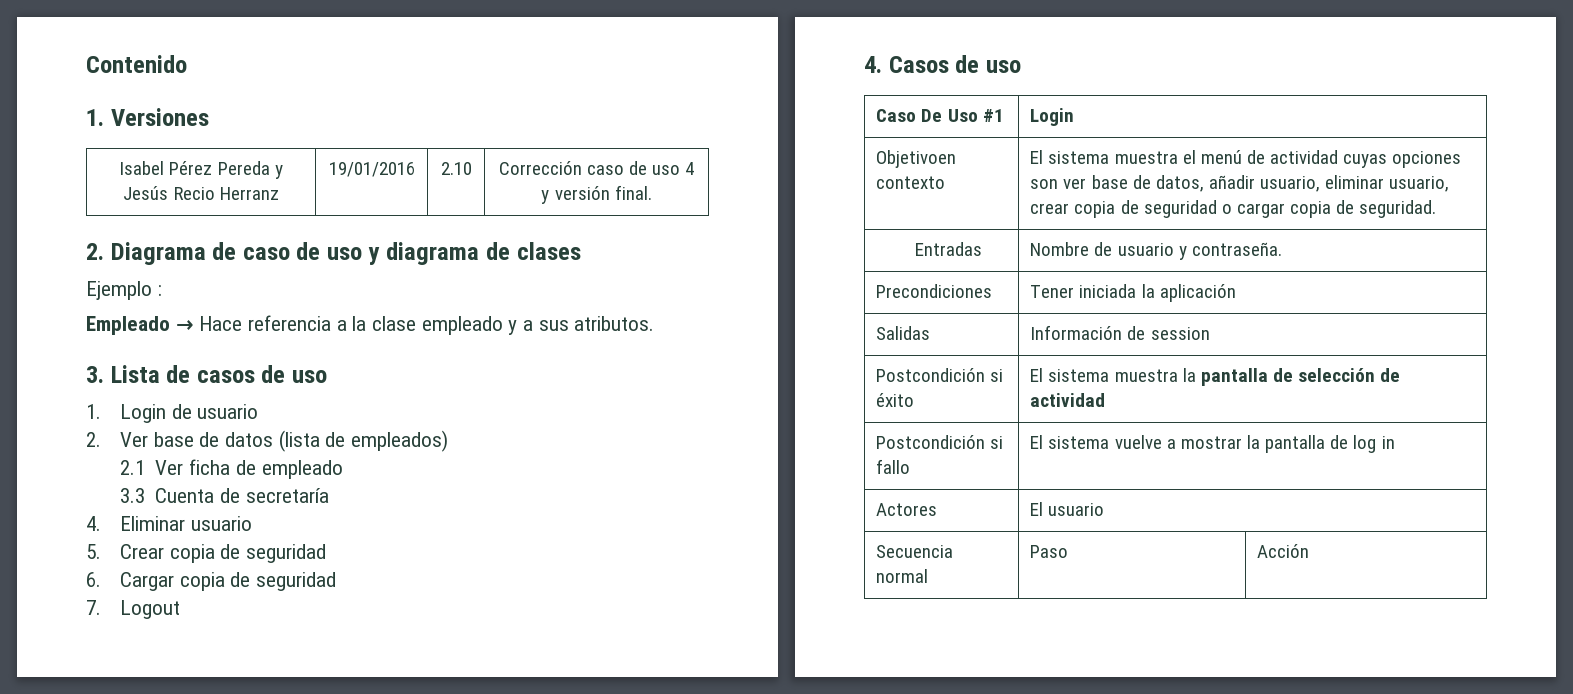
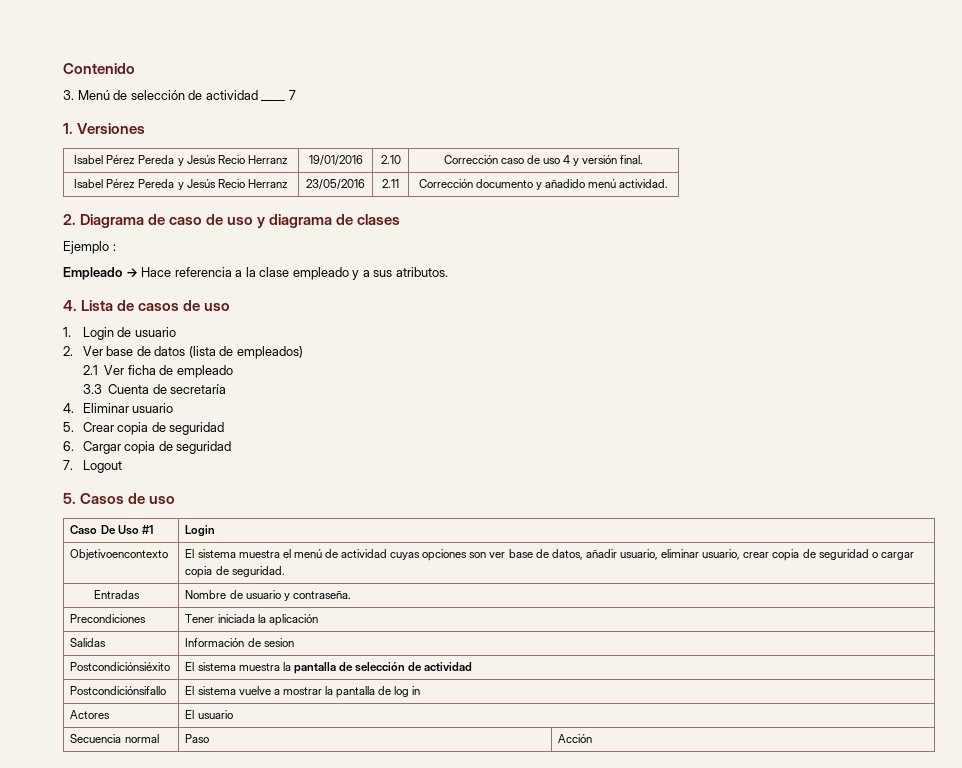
(187, 64) none -> [63,90,258,100] [261,100,286,102] [288,90,296,100] // 3. Menú de selección de actividad ____ 7
(652, 192) none -> [74,179,288,190] [306,179,365,190] [382,179,399,188] [418,179,669,190] // Isabel Pérez Pereda y Jesús Recio Herranz | 23/05/2016 | 2.11 | Corrección documento y añadido menú actividad.
[86,366,104,383] 3. -> [63,300,77,311] 4.
[864,56,882,73] 4. -> [63,493,76,504] 5.
[876,150,957,168] [876,176,946,189] Objetivoen contexto -> [70,549,169,560] Objetivoencontexto
[1150,327,1210,340] [876,368,1004,382] [876,393,915,407] session // Postcondición si éxito -> [263,638,294,647] [70,662,171,671] sesion // Postcondiciónsiéxito
[876,435,1004,449] [876,459,911,474] Postcondición si fallo -> [70,686,167,695] Postcondiciónsifallo

